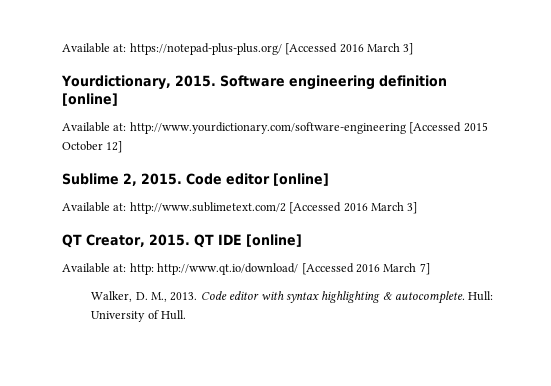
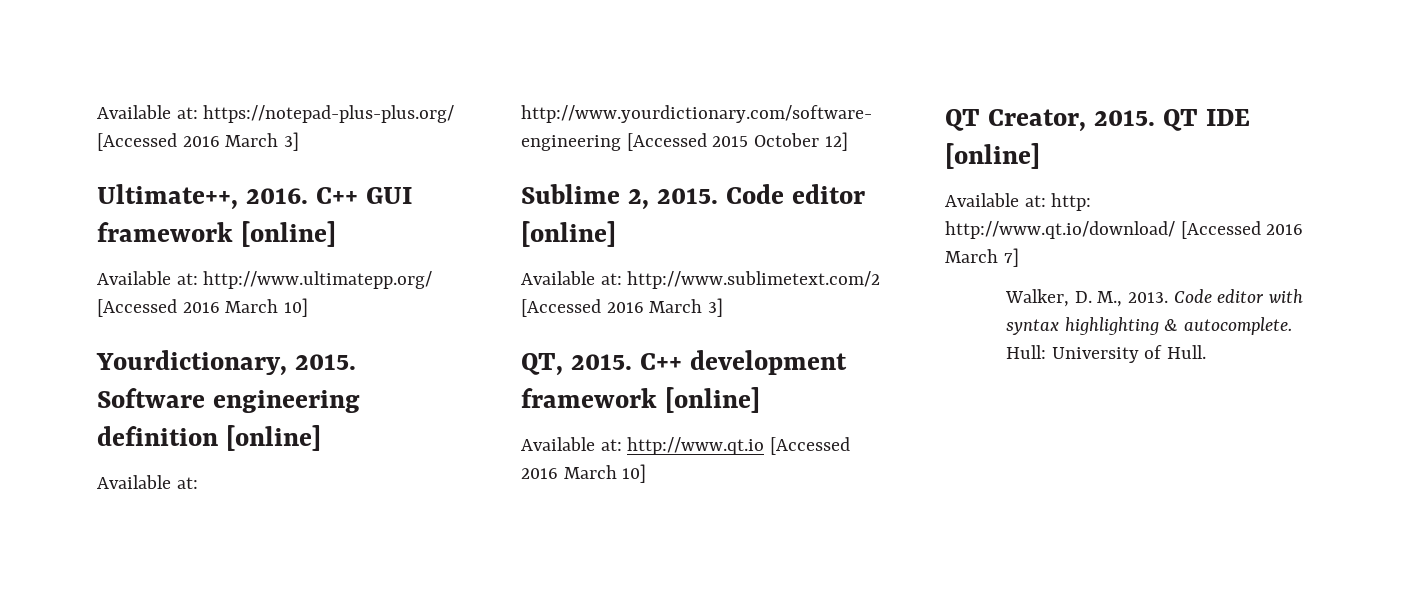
(414, 49) none -> [97,184,412,210] [97,221,336,247] [97,271,433,289] [97,298,309,317] // Ultimate++, 2016. C++ GUI framework [online] // Available at: http://www.ultimatepp.org/ [Accessed 2016 March 10]
(418, 208) none -> [521,350,847,376] [521,387,760,413] [521,437,851,455] [521,464,647,483] // QT, 2015. C++ development framework [online] // Available at: http://www.qt.io [Accessed 2016 March 10]

